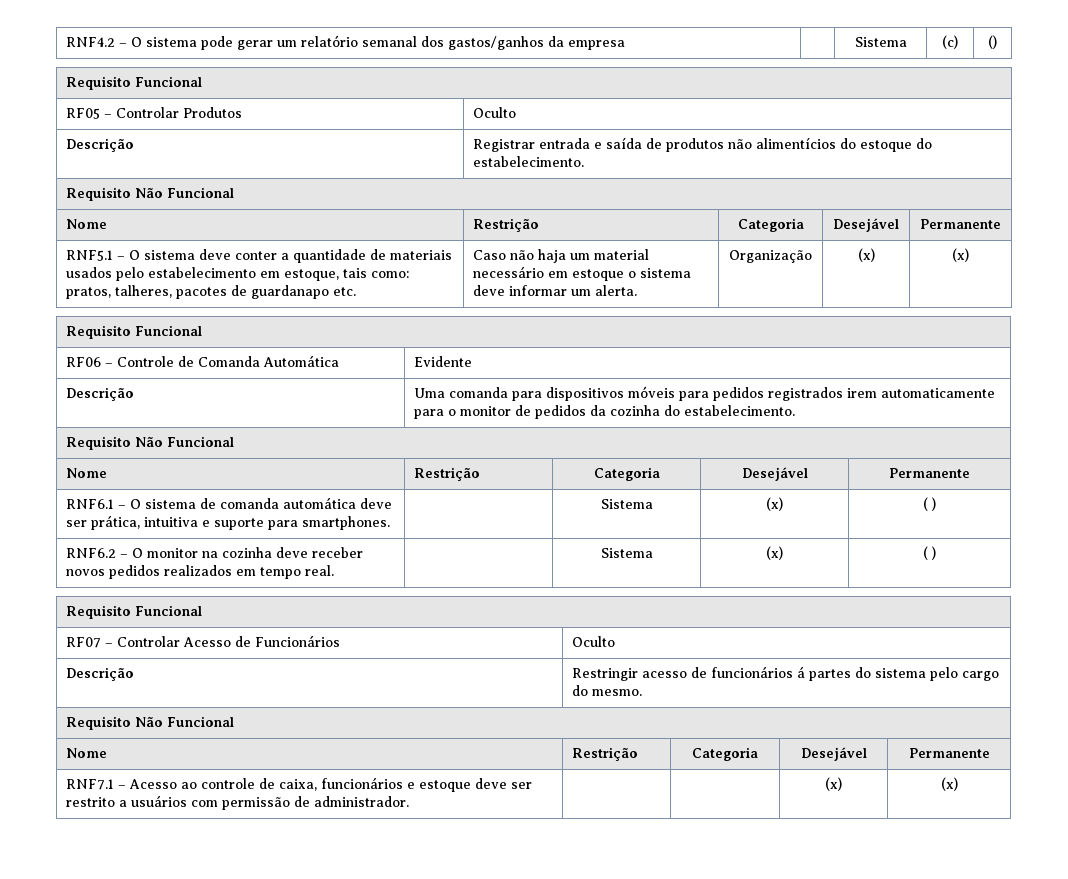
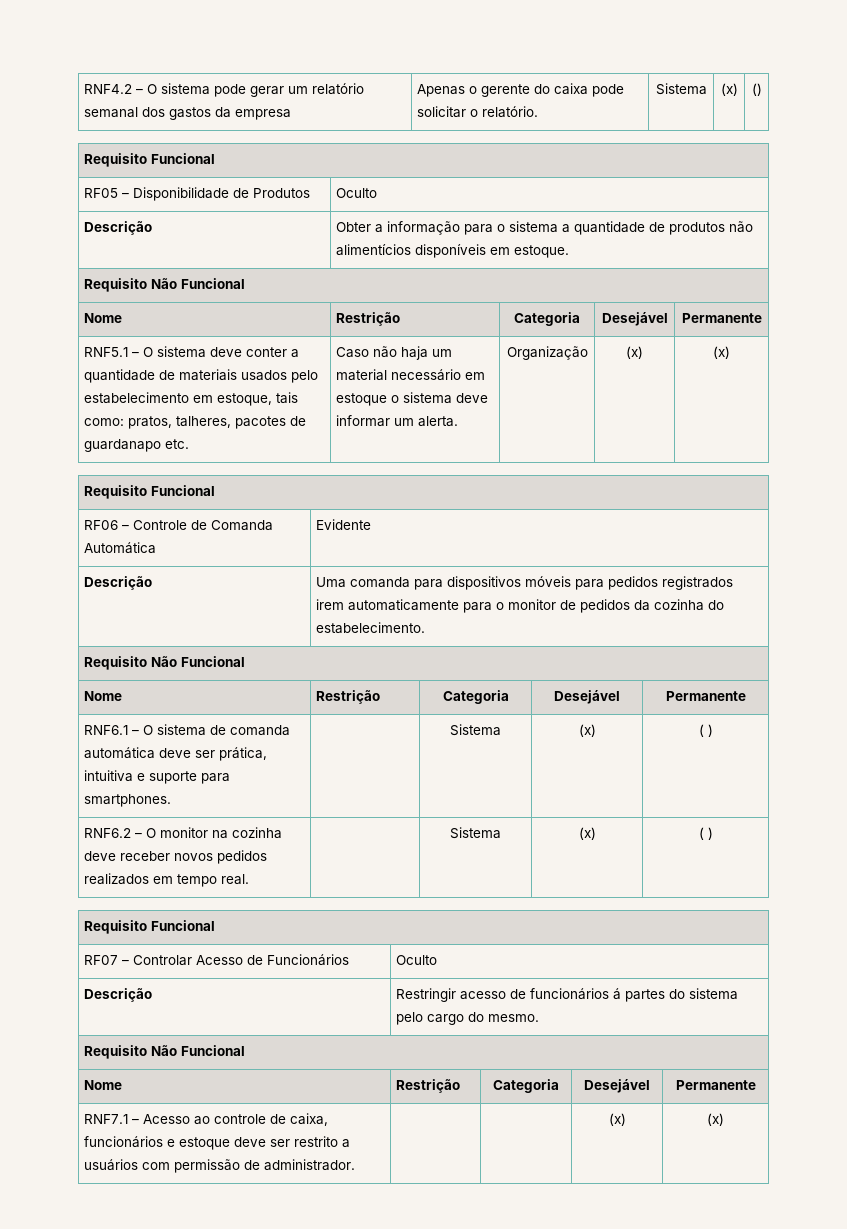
[447,36,544,50] gastos/ganhos -> [169,107,212,120] gastos
[854,37,907,47] [942,35,958,49] | Sistema | (c) -> [417,83,625,97] [417,106,539,118] [655,83,707,95] [720,83,738,96] Apenas o gerente do caixa pode solicitar o relatório. | Sistema | (x)
[115,107,179,118] Controlar -> [133,187,250,201] Disponibilidade de
[472,137,932,152] [472,156,584,167] Registrar entrada e saída de produtos não alimentícios do estoque do estabelecimento. -> [336,221,754,235] [336,244,570,258] Obter a informação para o sistema a quantidade de produtos não alimentícios disponíveis em estoque.

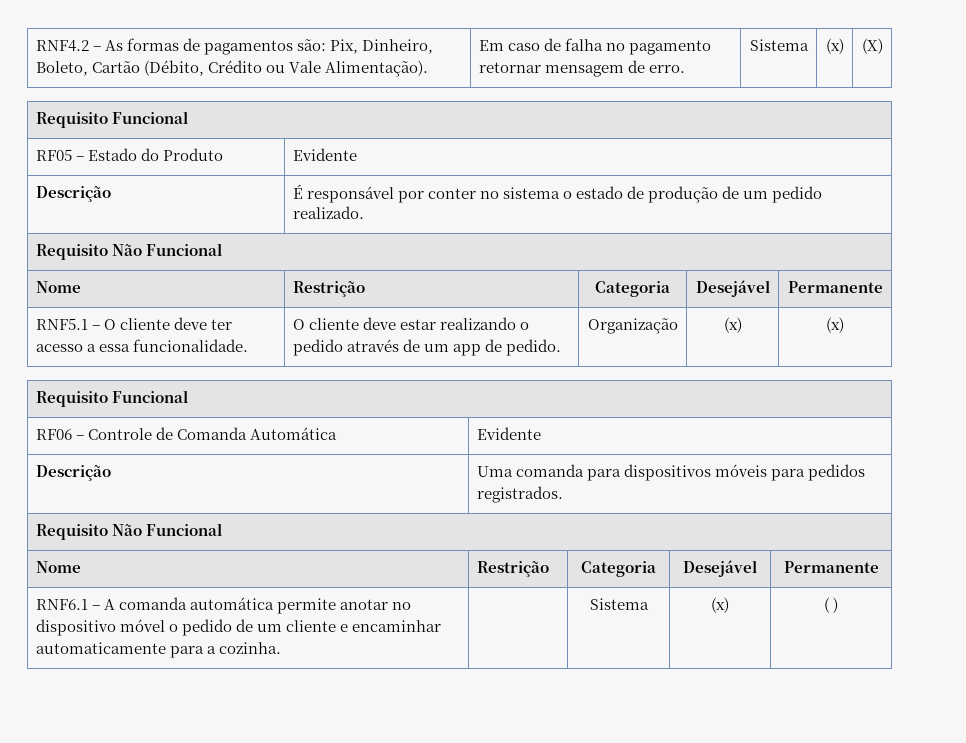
[147,83,365,97] [84,107,292,120] [417,83,625,97] [417,106,539,118] [655,83,707,95] [720,83,738,96] [751,83,762,96] O sistema pode gerar um relatório semanal dos gastos da empresa | Apenas o gerente do caixa pode solicitar o relatório. | Sistema | (x) | () -> [104,38,434,55] [35,60,428,77] [478,38,711,55] [478,60,685,77] [749,39,809,51] [825,38,844,54] [861,38,883,54] As formas de pagamentos são: Pix, Dinheiro, Boleto, Cartão (Débito, Crédito ou Vale Alimentação). | Em caso de falha no pagamento retornar mensagem de erro. | Sistema | (x) | (X)
[133,187,311,201] [336,188,378,198] [84,221,153,235] [336,221,754,235] [336,244,570,258] Disponibilidade de Produtos | Oculto // Descrição | Obter a informação para o sistema a quantidade de produtos não alimentícios disponíveis em estoque. -> [87,148,223,161] [292,148,357,161] [35,186,111,202] [292,184,823,203] [292,206,364,219] Estado do Produto | Evidente // Descrição | É responsável por conter no sistema o estado de produção de um pedido realizado.
[157,346,300,358] [84,369,319,383] [84,392,299,406] [84,416,307,429] [84,439,190,452] [336,346,453,360] [336,369,486,381] [336,392,489,406] [336,415,459,427] sistema deve conter a quantidade de materiais usados pelo estabelecimento em estoque, tais como: pratos, talheres, pacotes de guardanapo etc. | Caso não haja um material necessário em estoque o sistema deve informar um alerta. -> [119,317,232,330] [35,339,248,352] [292,317,529,330] [292,339,561,356] cliente deve ter acesso a essa funcionalidade. | O cliente deve estar realizando o pedido através de um app de pedido.
[662,576,734,590] [316,599,725,613] [316,622,426,634] registrados irem automaticamente para o monitor de pedidos da cozinha do estabelecimento. -> [476,486,563,503] registrados.
[143,724,291,736] [84,747,268,761] [84,770,231,784] [84,794,172,807] [450,724,501,736] [578,724,596,737] [698,724,713,737] [84,827,283,839] [84,850,268,864] [84,873,250,887] [450,827,501,839] [578,827,596,840] [698,827,713,840] [84,920,216,934] [84,954,350,966] [396,955,438,965] [84,988,153,1002] [396,988,739,1002] [396,1012,540,1025] [84,1045,246,1059] [84,1080,123,1090] [396,1079,461,1093] [493,1079,559,1093] [584,1079,650,1093] [675,1080,756,1090] [84,1113,329,1126] [84,1136,351,1150] [84,1159,356,1173] [608,1113,626,1126] [707,1113,724,1126] O sistema de comanda automática deve ser prática, intuitiva e suporte para smartphones. | | Sistema | (x) | ( ) // RNF6.2 – O monitor na cozinha deve receber novos pedidos realizados em tempo real. | | Sistema | (x) | ( ) // Requisito Funcional // RF07 – Controlar Acesso de Funcionários | Oculto // Descrição | Restringir acesso de funcionários á partes do sistema pelo cargo do mesmo. // Requisito Não Funcional // Nome | Restrição | Categoria | Desejável | Permanente // RNF7.1 – Acesso ao controle de caixa, funcionários e estoque deve ser restrito a usuários com permissão de administrador. | | | (x) | (x) -> [103,597,411,614] [35,619,442,636] [35,642,281,658] [589,598,649,610] [711,597,729,613] [823,597,839,613] A comanda automática permite anotar no dispositivo móvel o pedido de um cliente e encaminhar automaticamente para a cozinha. | | Sistema | (x) | ( )

